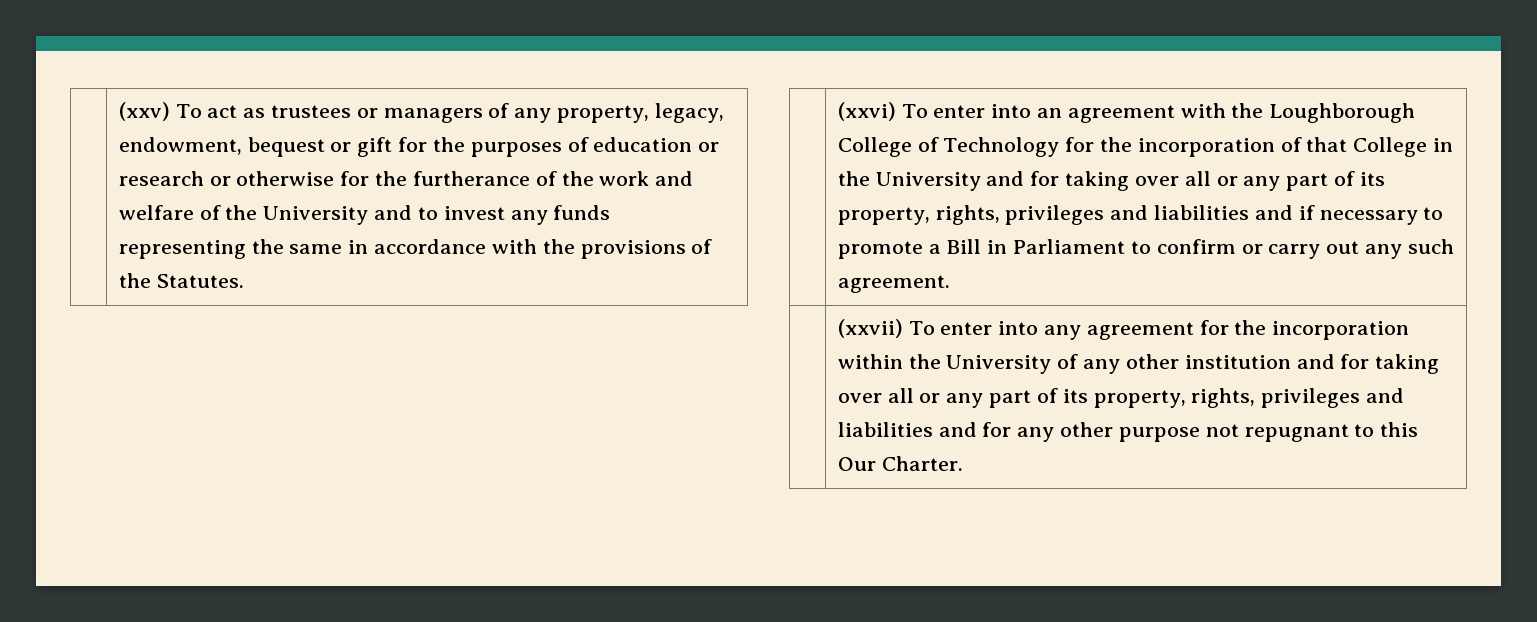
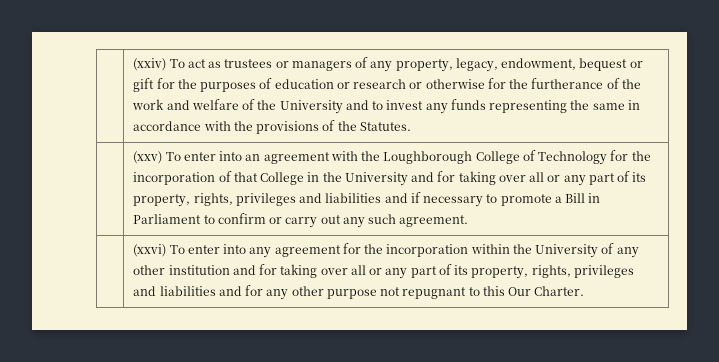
[118,102,170,121] | (xxv) -> [133,58,167,71] | (xxiv)
[837,102,896,121] (xxvi) -> [133,151,163,164] (xxv)
[837,319,903,338] (xxvii) -> [133,244,167,257] (xxvi)

